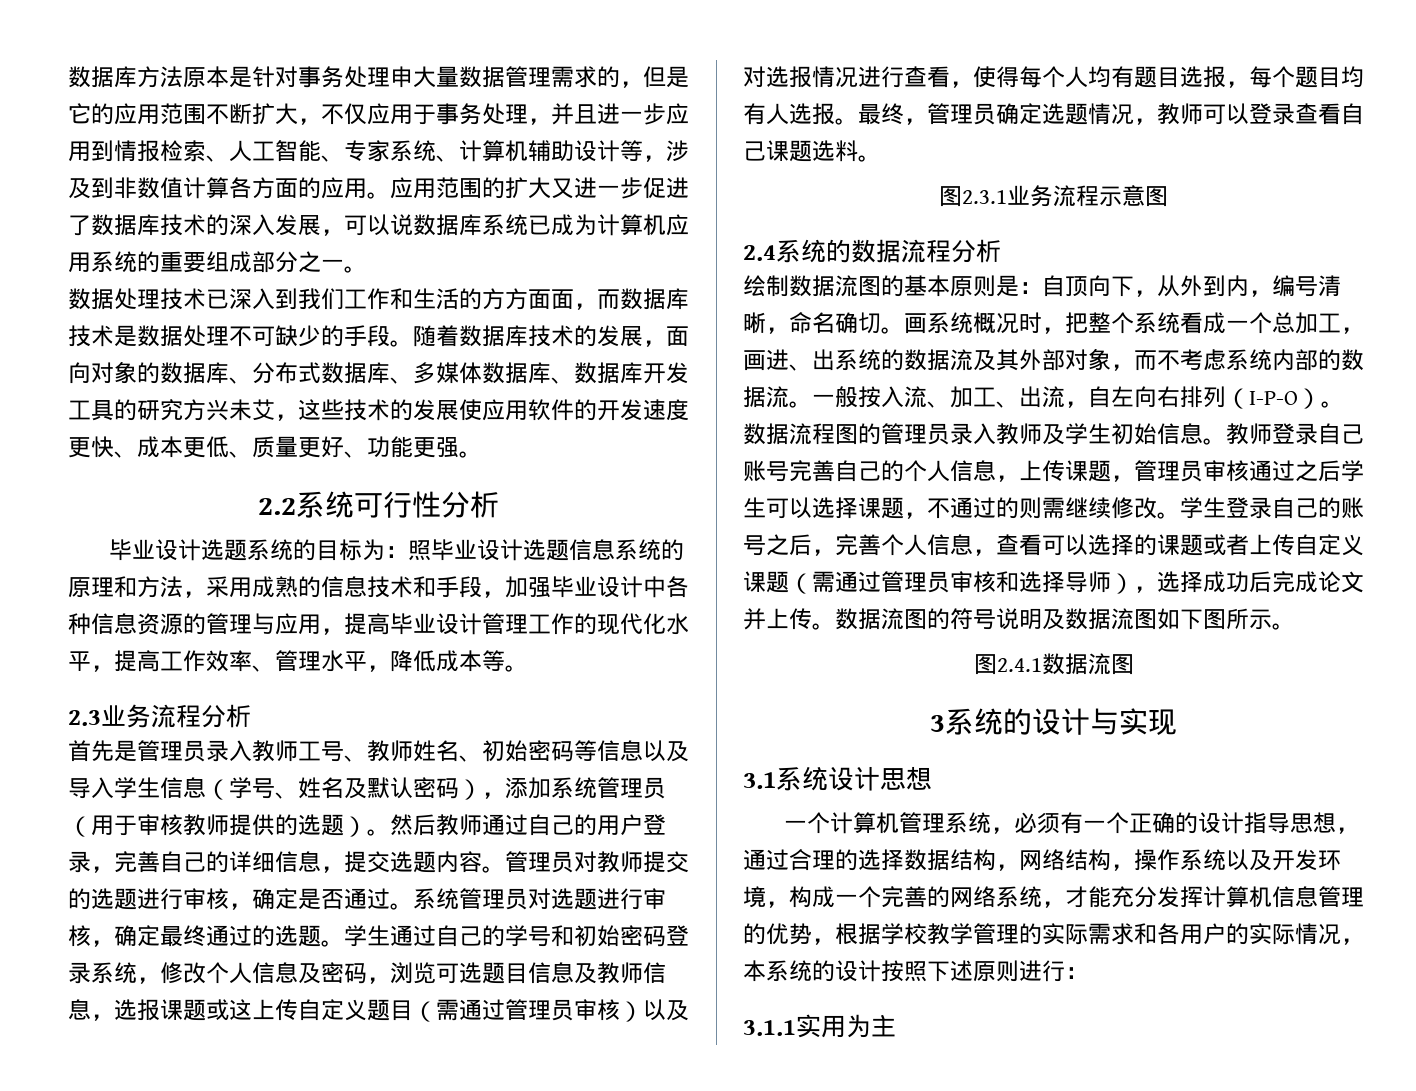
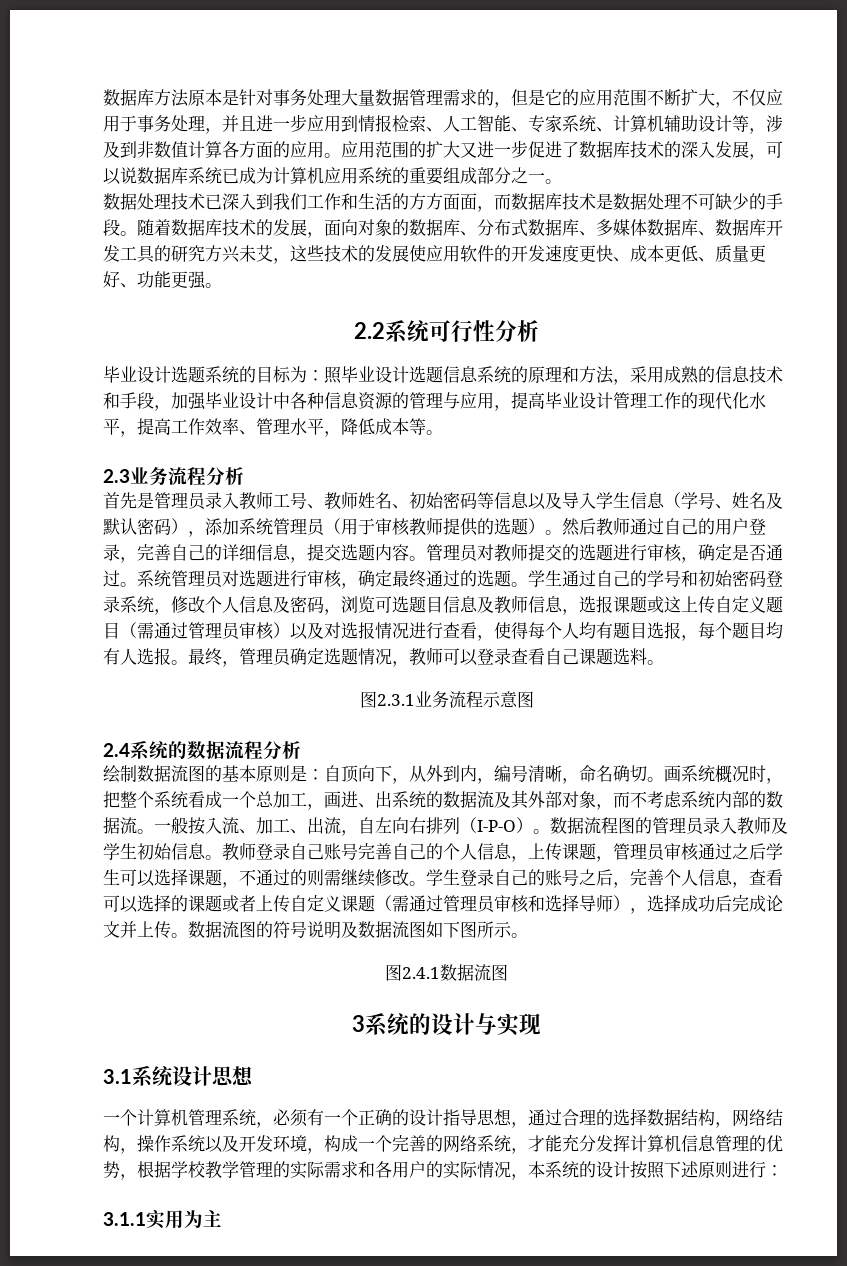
[390,66,413,88] 申 -> (341, 97) none

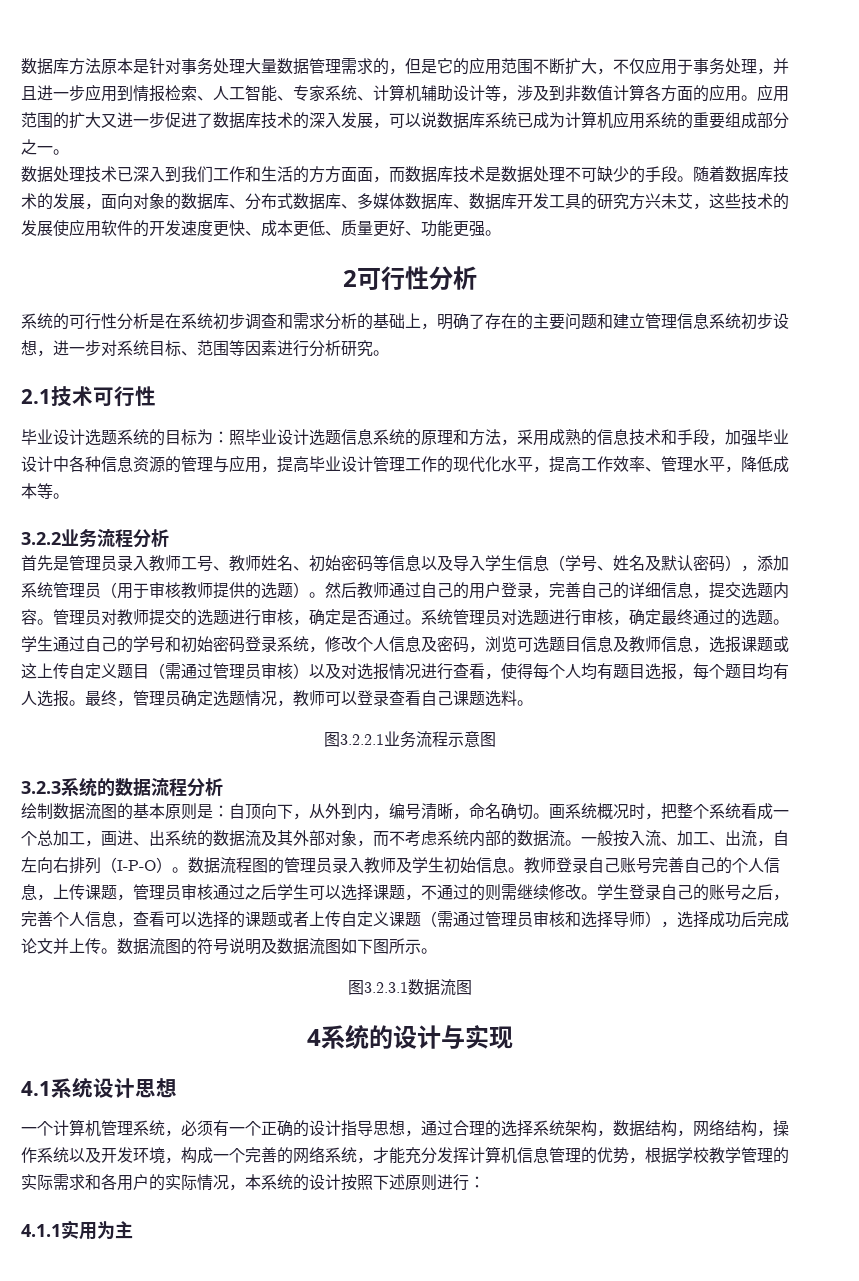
[354,320,539,343] 2.2系统可行性分析 -> [343,266,477,291] [21,313,789,330] [21,340,389,357] [21,386,156,407] 2可行性分析 // 系统的可行性分析是在系统初步调查和需求分析的基础上，明确了存在的主要问题和建立管理信息系统初步设想，进一步对系统目标、范围等因素进行分析研究。 // 2.1技术可行性
[103,469,130,483] 2.3 -> [21,532,61,545] 3.2.2
[376,694,415,706] 2.3.1 -> [340,734,384,745] 3.2.2.1
[103,743,130,757] 2.4 -> [21,781,61,794] 3.2.3
[402,967,440,979] 2.4.1 -> [364,982,408,993] 3.2.3.1
[352,1015,365,1032] 3 -> [307,1029,321,1046] 4
[103,1069,132,1084] 3.1 -> [21,1081,51,1096] 4.1
(647, 1117) none -> [533,1120,613,1137] 系统架构，
[103,1212,146,1226] 3.1.1 -> [21,1224,61,1237] 4.1.1

